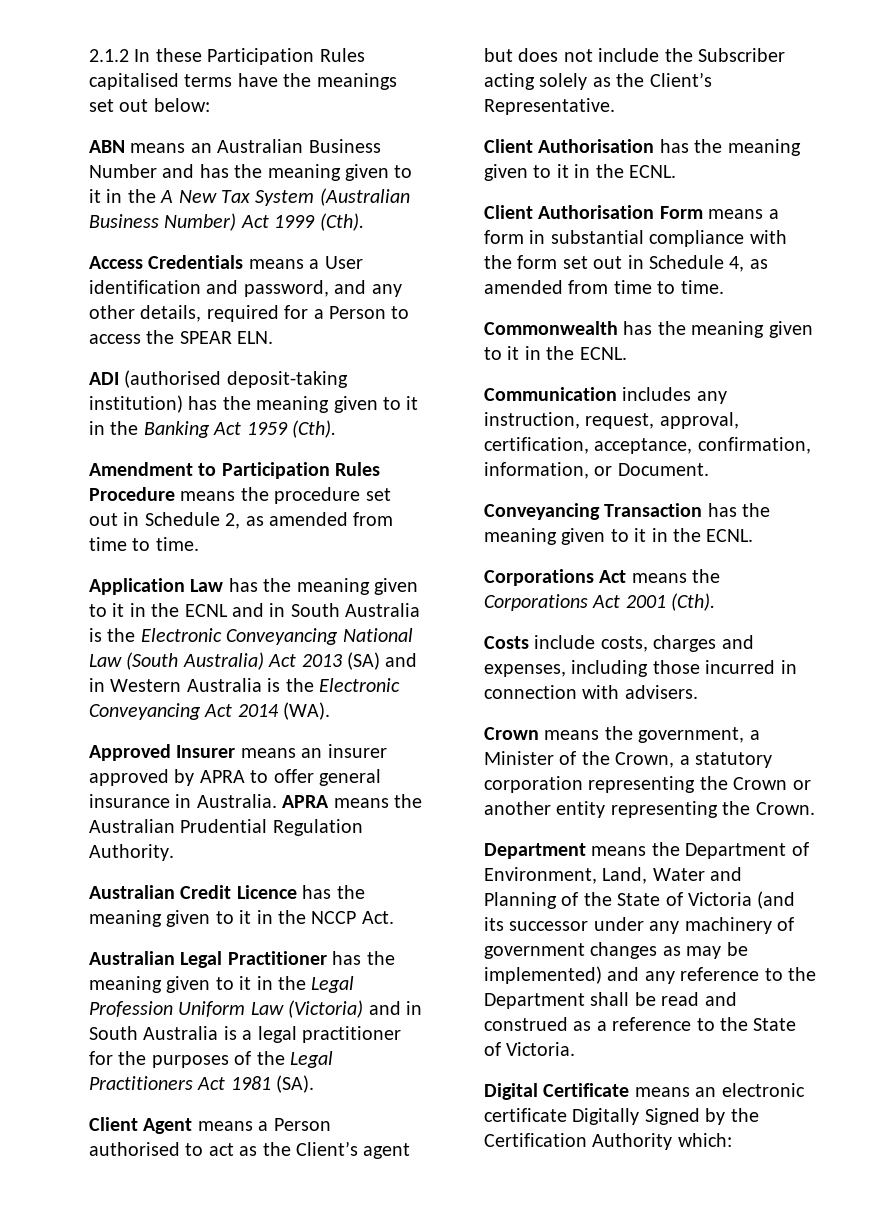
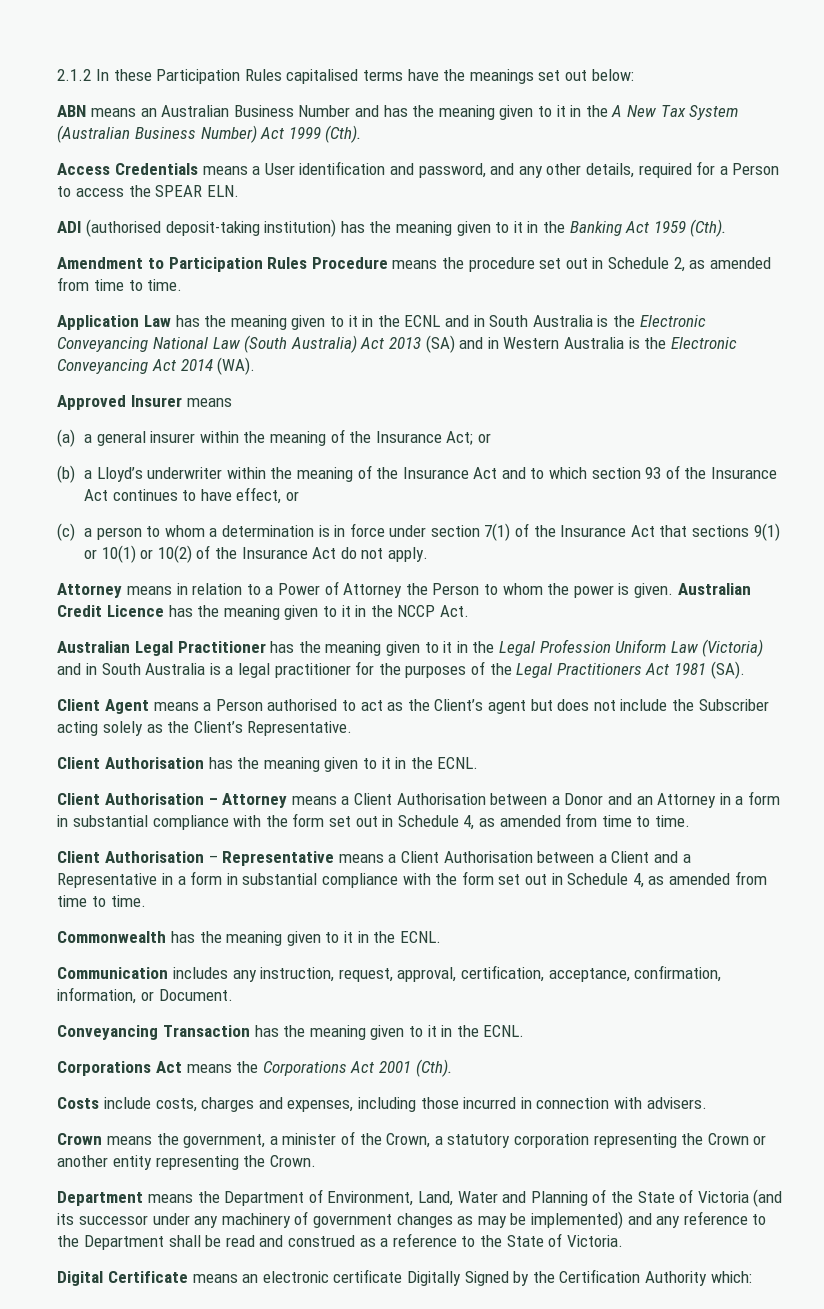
[301,744,387,758] [88,769,381,786] [88,794,422,808] [88,819,363,836] [88,844,174,861] an insurer approved by APRA to offer general insurance in Australia. APRA means the Australian Prudential Regulation Authority. // -> [57,429,491,447] [57,465,778,483] [83,487,299,504] [57,523,780,541] [83,545,428,563] [57,581,673,598] // (a) a general insurer within the meaning of the Insurance Act; or // (b) a Lloyd’s underwriter within the meaning of the Insurance Act and to which section 93 of the Insurance Act continues to have effect, or // (c) a person to whom a determination is in force under section 7(1) of the Insurance Act that sections 9(1) or 10(1) or 10(2) of the Insurance Act do not apply. // Attorney means in relation to a Power of Attorney the Person to whom the power is given.
[659,206,764,219] Form means -> [208,791,780,808] [57,813,690,830] [57,851,691,866] [57,873,174,888] – Attorney means a Client Authorisation between a Donor and an Attorney in a form in substantial compliance with the form set out in Schedule 4, as amended from time to time. // Client Authorisation – Representative means a Client Authorisation between a Client and a Representative in
[483,751,554,765] Minister -> [282,1133,337,1145] minister

